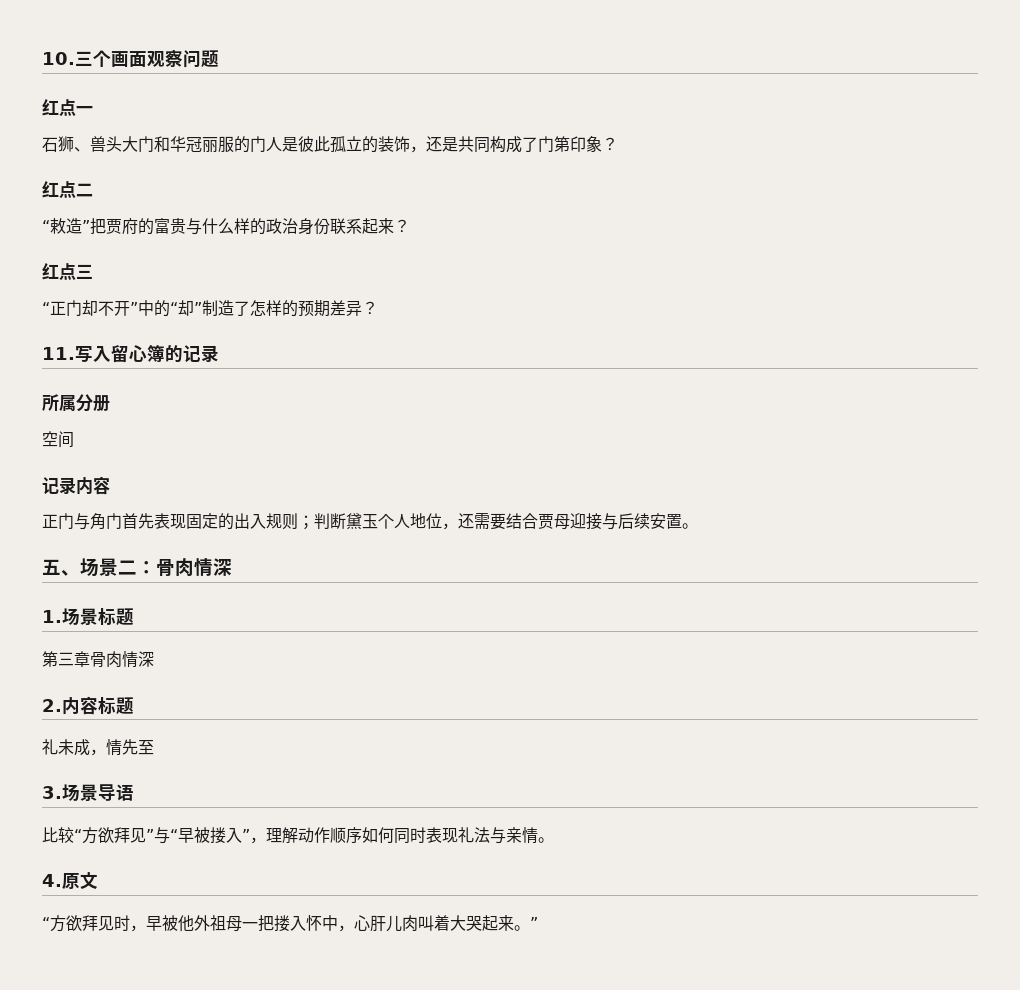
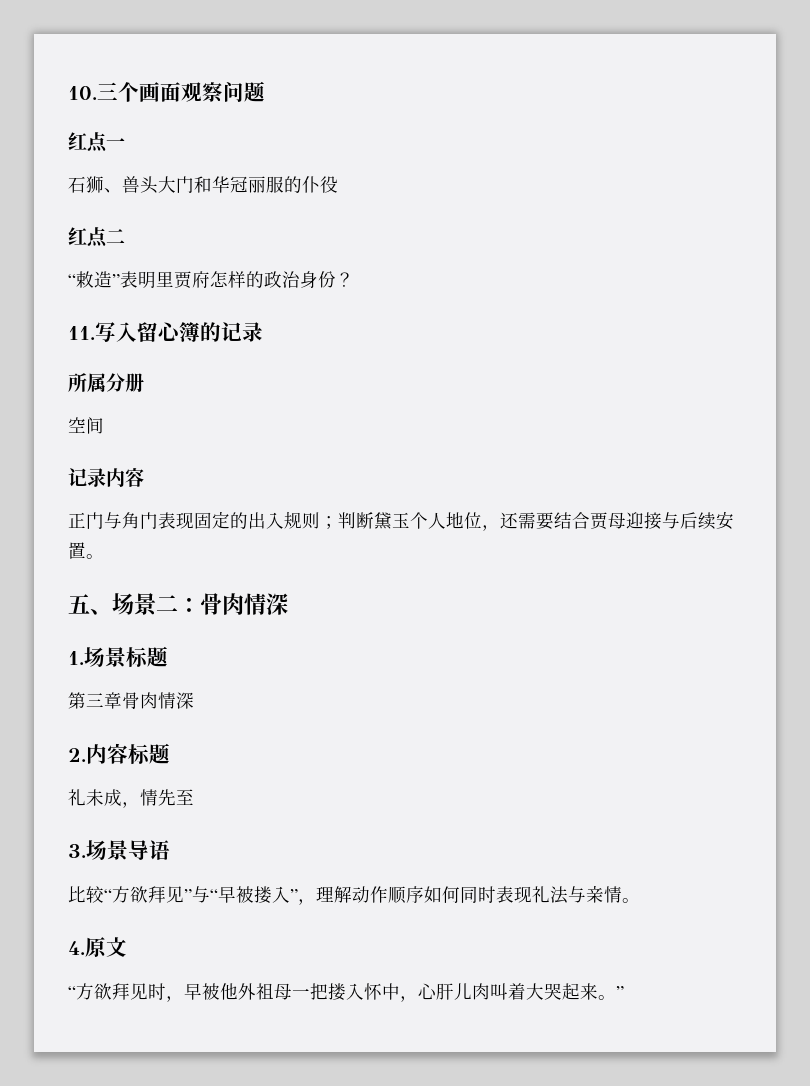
[250,136,618,153] 门人是彼此孤立的装饰，还是共同构成了门第印象？ -> [302,176,338,193] 仆役
[90,218,410,235] [42,263,93,280] [42,300,362,317] 把贾府的富贵与什么样的政治身份联系起来？ // 红点三 // “正门却不开”中的“却”制造了怎样的预期差异 -> [120,271,336,289] 表明里贾府怎样的政治身份
[122,513,154,529] 首先 -> (158, 520) none

